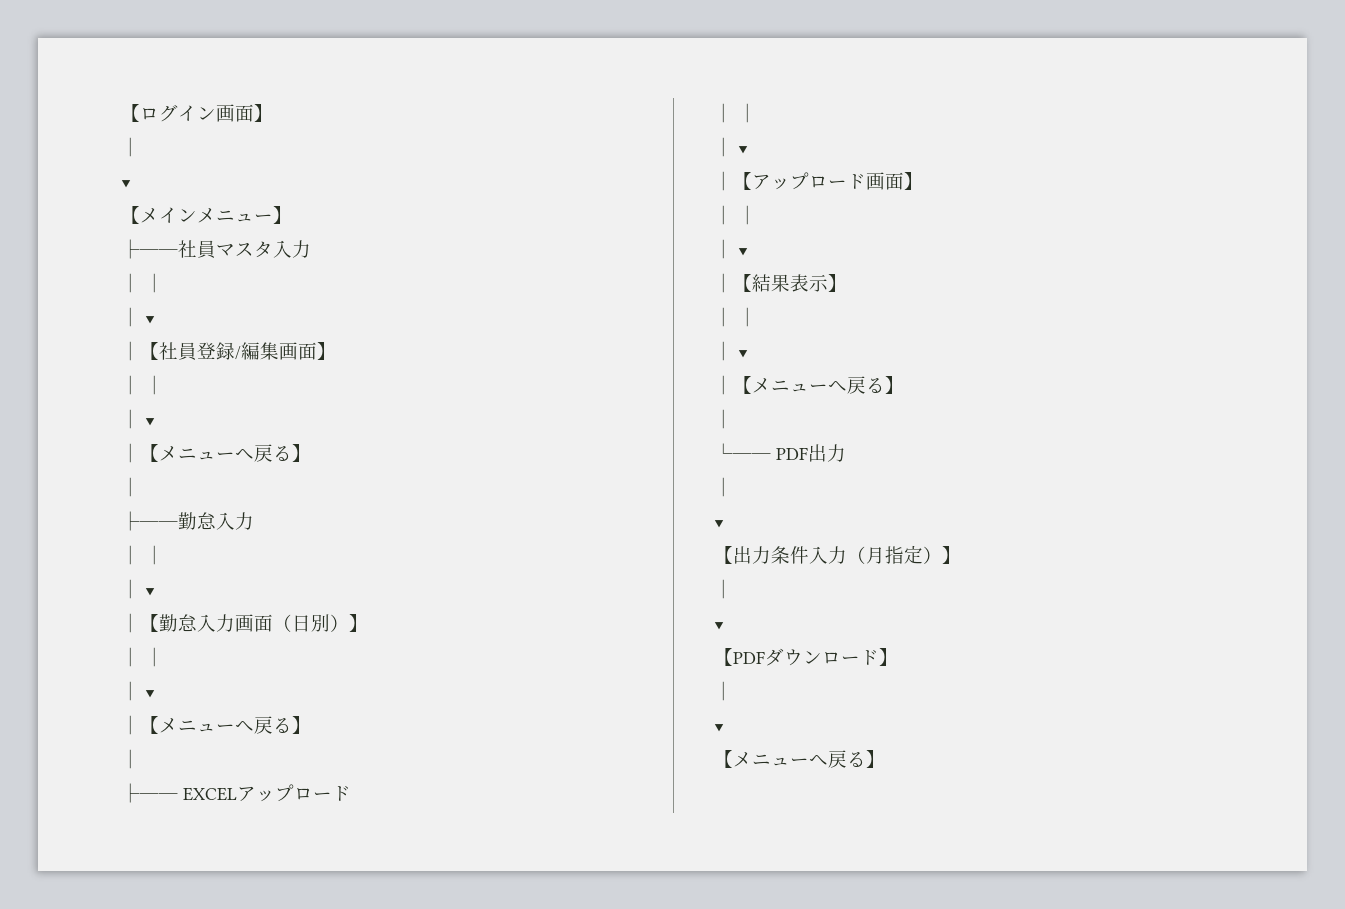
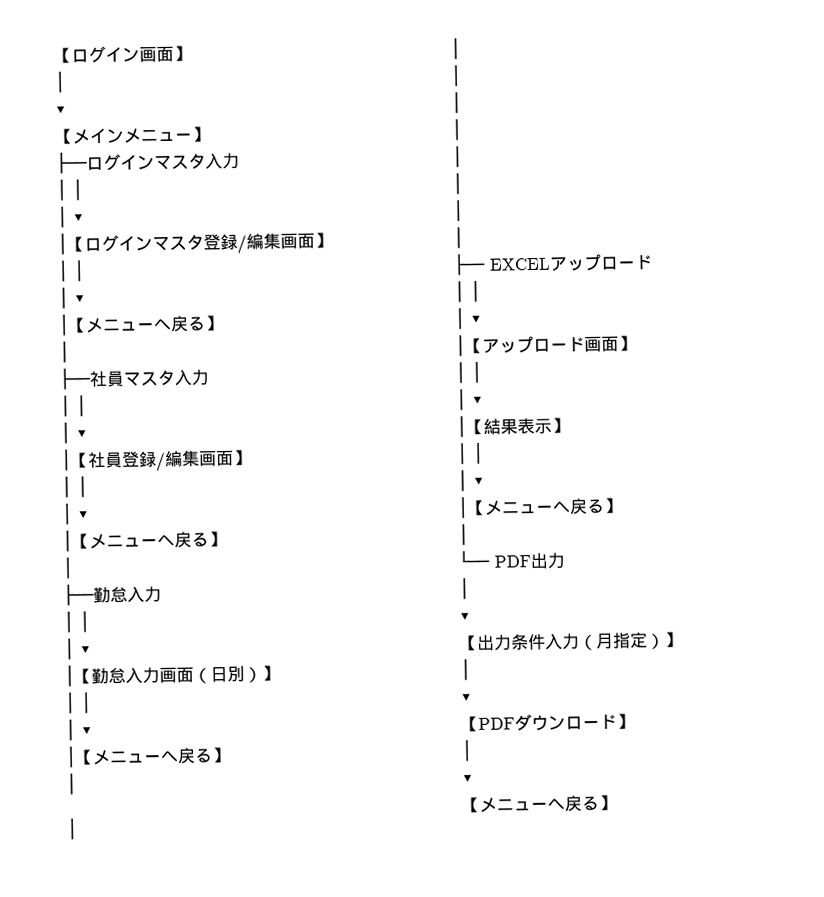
(292, 215) none -> [55,152,240,174] [55,179,83,201] [56,206,84,228] [56,232,332,255] [56,260,85,282] [57,287,85,309] [57,314,223,336] [58,341,70,363] // ├──ログインマスタ入力 // │ │ // │ ▼ // │【ログインマスタ登録/編集画面】 // │ │ // │ ▼ // │【メニューへ戻る】 // │
(140, 759) none -> [65,818,78,840] [449,38,461,60] [449,65,462,87] [450,92,462,114] [450,119,463,141] [451,146,463,168] [451,173,463,195] [451,200,464,222] [452,227,464,249] // │ // │ // │ // │ // │ // │ // │ // │ // │

